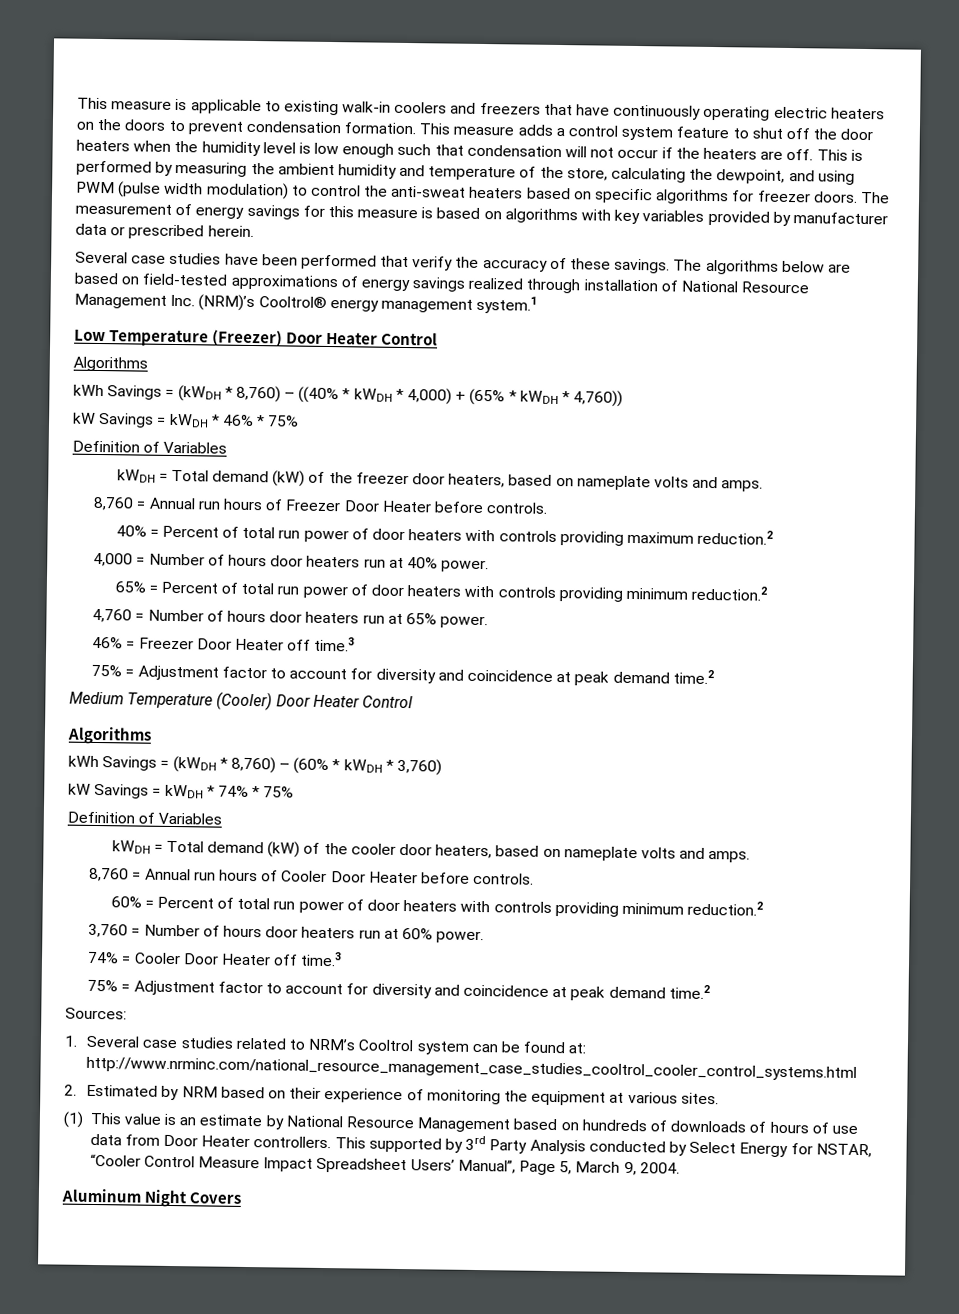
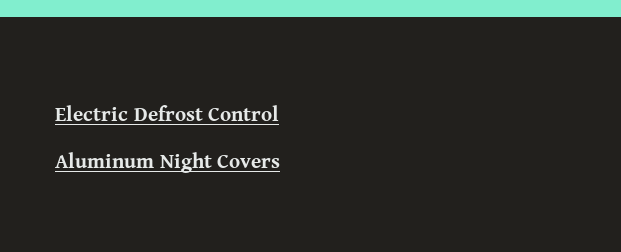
[77,97,885,121] [76,118,874,141] [76,139,863,161] [76,160,855,185] [76,181,890,205] [75,203,888,227] [75,223,254,240] [75,251,851,275] [74,272,810,294] [74,293,538,314] [74,329,439,347] [73,356,148,372] [73,384,624,407] [73,412,300,428] [72,440,228,454] [116,469,764,492] [93,496,549,514] [115,525,774,546] [93,552,490,573] [114,581,768,602] [92,608,489,629] [92,636,356,652] [91,664,714,686] [69,691,413,711] [67,726,152,745] [68,755,443,776] [68,783,295,799] [67,811,223,825] [111,840,751,863] [89,867,535,885] [110,896,764,917] [88,923,485,944] [87,951,343,967] [87,979,710,1001] [65,1007,127,1020] [64,1035,587,1055] [86,1056,858,1081] [64,1084,719,1106] [63,1111,858,1134] [89,1133,872,1158] [89,1153,680,1176] This measure is applicable to existing walk-in coolers and freezers that have continuously operating electric heaters on the doors to prevent condensation formation. This measure adds a control system feature to shut off the door heaters when the humidity level is low enough such that condensation will not occur if the heaters are off. This is performed by measuring the ambient humidity and temperature of the store, calculating the dewpoint, and using PWM (pulse width modulation) to control the anti-sweat heaters based on specific algorithms for freezer doors. The measurement of energy savings for this measure is based on algorithms with key variables provided by manufacturer data or prescribed herein. // Several case studies have been performed that verify the accuracy of these savings. The algorithms below are based on field-tested approximations of energy savings realized through installation of National Resource Management Inc. (NRM)’s Cooltrol® energy management system.1 // Low Temperature (Freezer) Door Heater Control // Algorithms // kWh Savings = (kWDH * 8,760) – ((40% * kWDH * 4,000) + (65% * kWDH * 4,760)) // kW Savings = kWDH * 46% * 75% // Definition of Variables // kWDH = Total demand (kW) of the freezer door heaters, based on nameplate volts and amps. // 8,760 = Annual run hours of Freezer Door Heater before controls. // 40% = Percent of total run power of door heaters with controls providing maximum reduction.2 // 4,000 = Number of hours door heaters run at 40% power. // 65% = Percent of total run power of door heaters with controls providing minimum reduction.2 // 4,760 = Number of hours door heaters run at 65% power. // 46% = Freezer Door Heater off time.3 // 75% = Adjustment factor to account for diversity and coincidence at peak demand time.2 // Medium Temperature (Cooler) Door Heater Control // Algorithms // kWh Savings = (kWDH * 8,760) – (60% * kWDH * 3,760) // kW Savings = kWDH * 74% * 75% // Definition of Variables // kWDH = Total demand (kW) of the cooler door heaters, based on nameplate volts and amps. // 8,760 = Annual run hours of Cooler Door Heater before controls. // 60% = Percent of total run power of door heaters with controls providing minimum reduction.2 // 3,760 = Number of hours door heaters run at 60% power. // 74% = Cooler Door Heater off time.3 // 75% = Adjustment factor to account for diversity and coincidence at peak demand time.2 // Sources: // 1. Several case studies related to NRM’s Cooltrol system can be found at: http://www.nrminc.com/national_resource_management_case_studies_cooltrol_cooler_control_systems.html // 2. Estimated by NRM based on their experience of monitoring the equipment at various sites. // (1) This value is an estimate by National Resource Management based on hundreds of downloads of hours of use data from Door Heater controllers. This supported by 3rd Party Analysis conducted by Select Energy for NSTAR, “Cooler Control Measure Impact Spreadsheet Users’ Manual”, Page 5, March 9, 2004. -> [55,105,280,121] Electric Defrost Control

